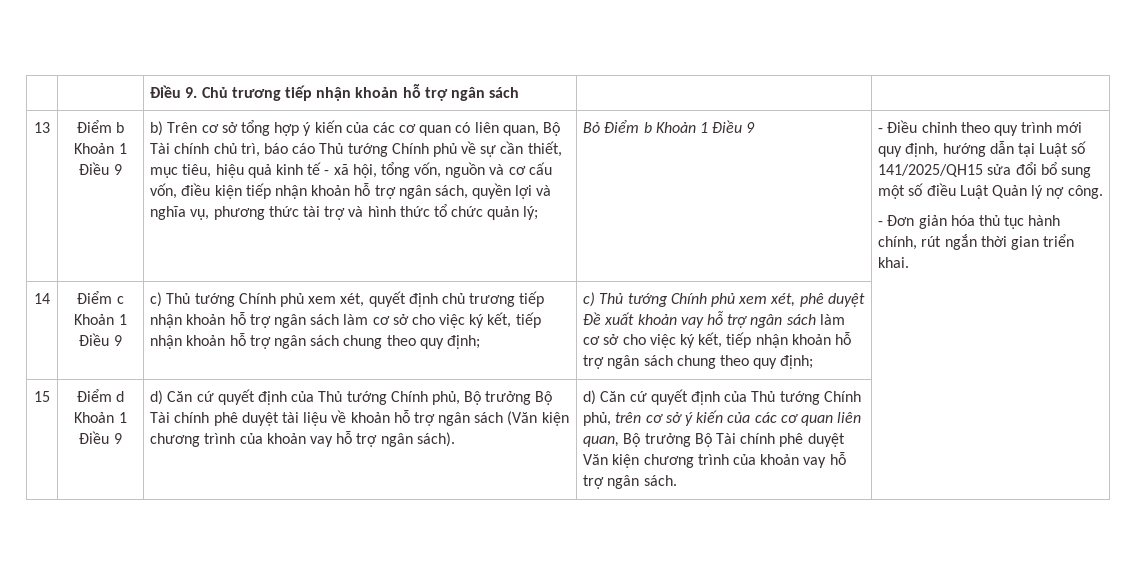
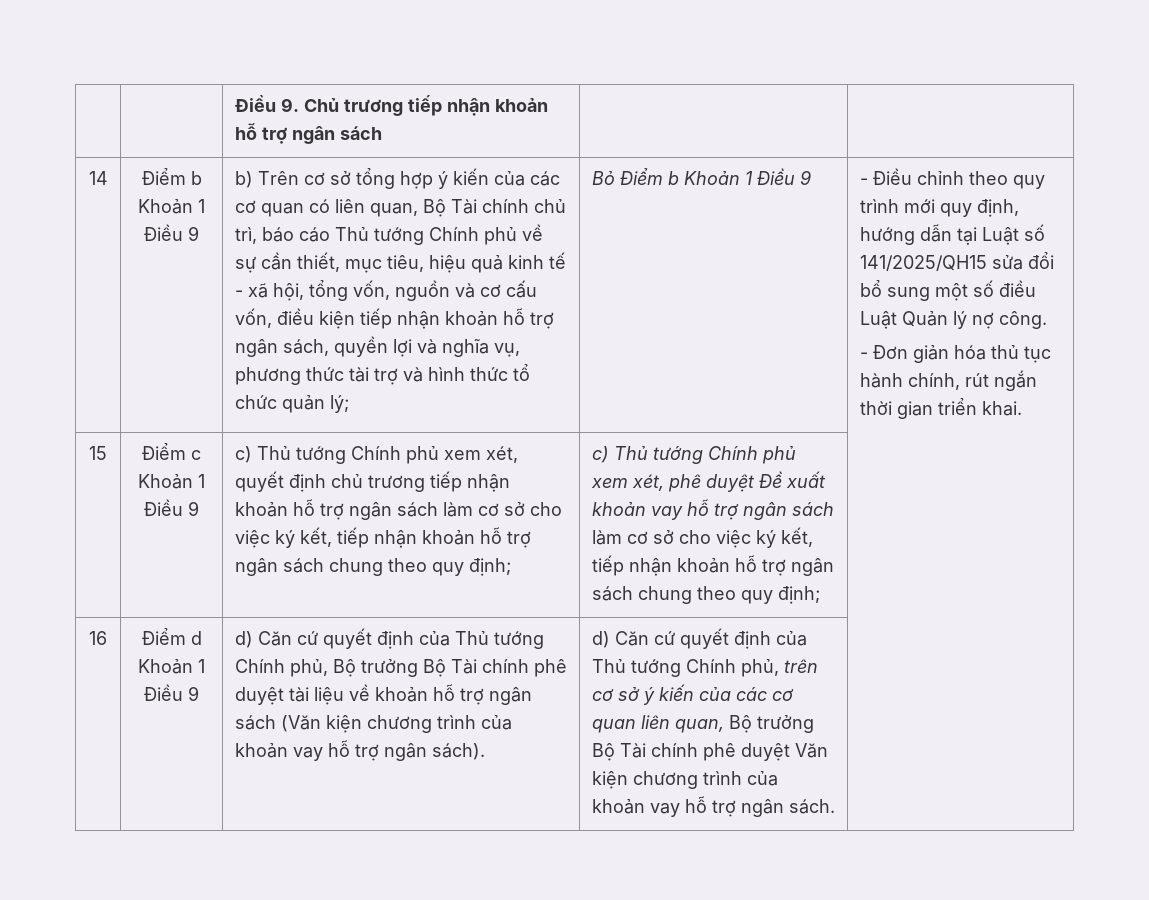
[34,122,50,133] 13 -> [88,171,108,185] 14
[34,293,50,304] 14 -> [89,446,107,460] 15
[34,391,50,402] 15 -> [89,631,107,645] 16

